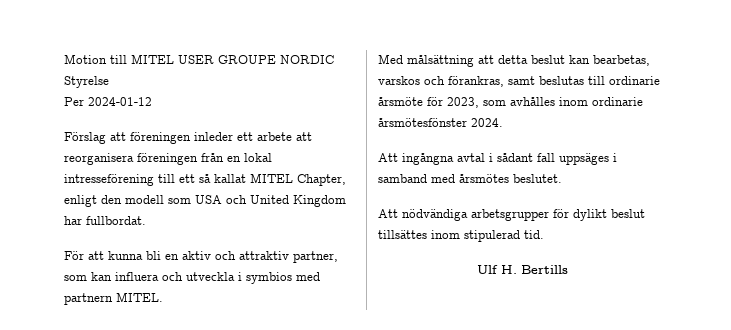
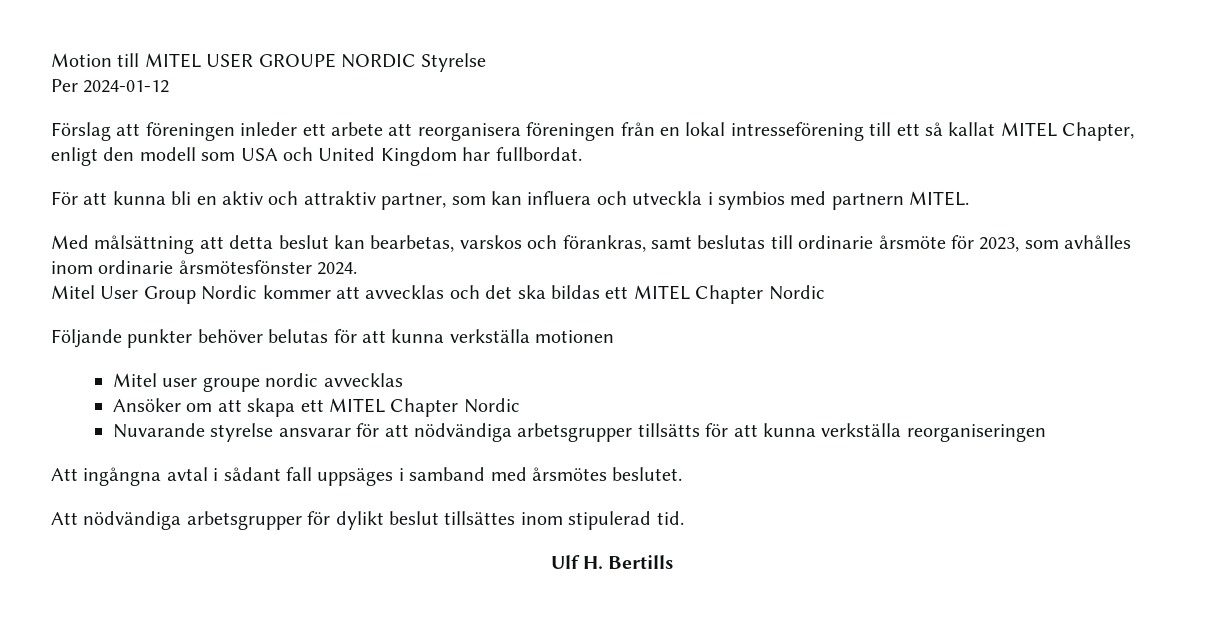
(503, 122) none -> [51,285,825,304] [51,329,615,348] [112,373,403,392] [112,398,520,417] [112,423,1046,442] // Mitel User Group Nordic kommer att avvecklas och det ska bildas ett MITEL Chapter Nordic // Följande punkter behöver belutas för att kunna verkställa motionen // Mitel user groupe nordic avvecklas // Ansöker om att skapa ett MITEL Chapter Nordic // Nuvarande styrelse ansvarar för att nödvändiga arbetsgrupper tillsätts för att kunna verkställa reorganiseringen

